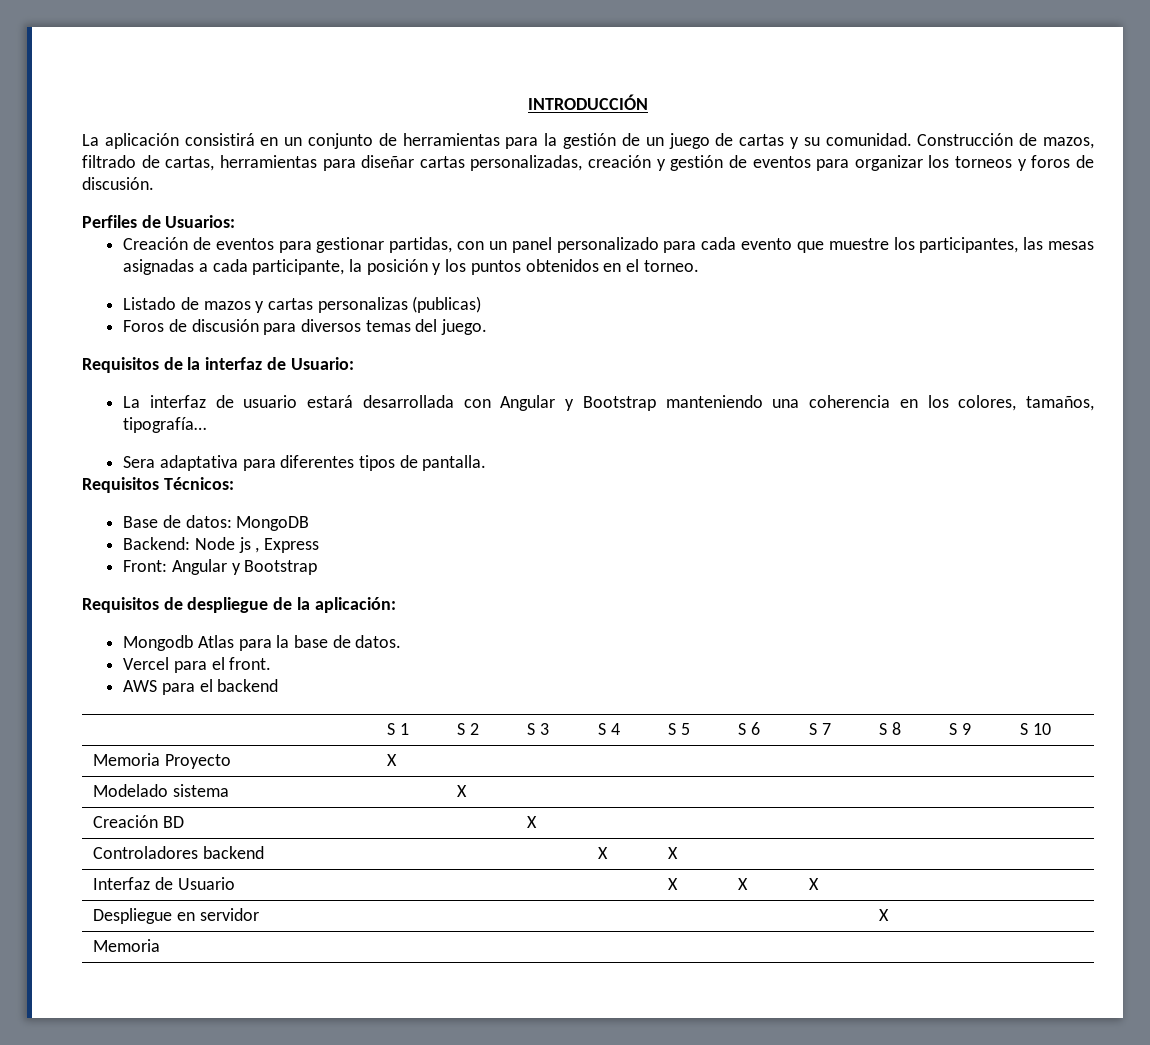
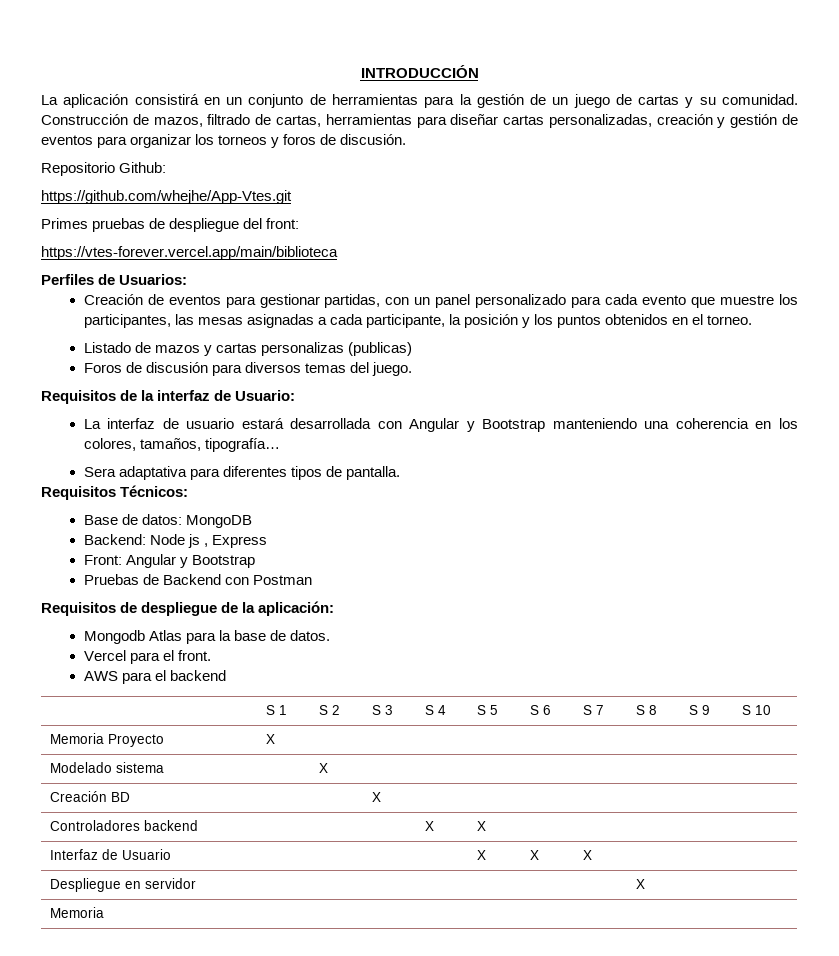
(154, 183) none -> [41,162,167,176] [41,190,292,204] [41,218,300,232] [41,246,338,260] // Repositorio Github: // https://github.com/whejhe/App-Vtes.git // Primes pruebas de despliegue del front: // https://vtes-forever.vercel.app/main/biblioteca
(318, 567) none -> [83,574,312,585] // Pruebas de Backend con Postman

